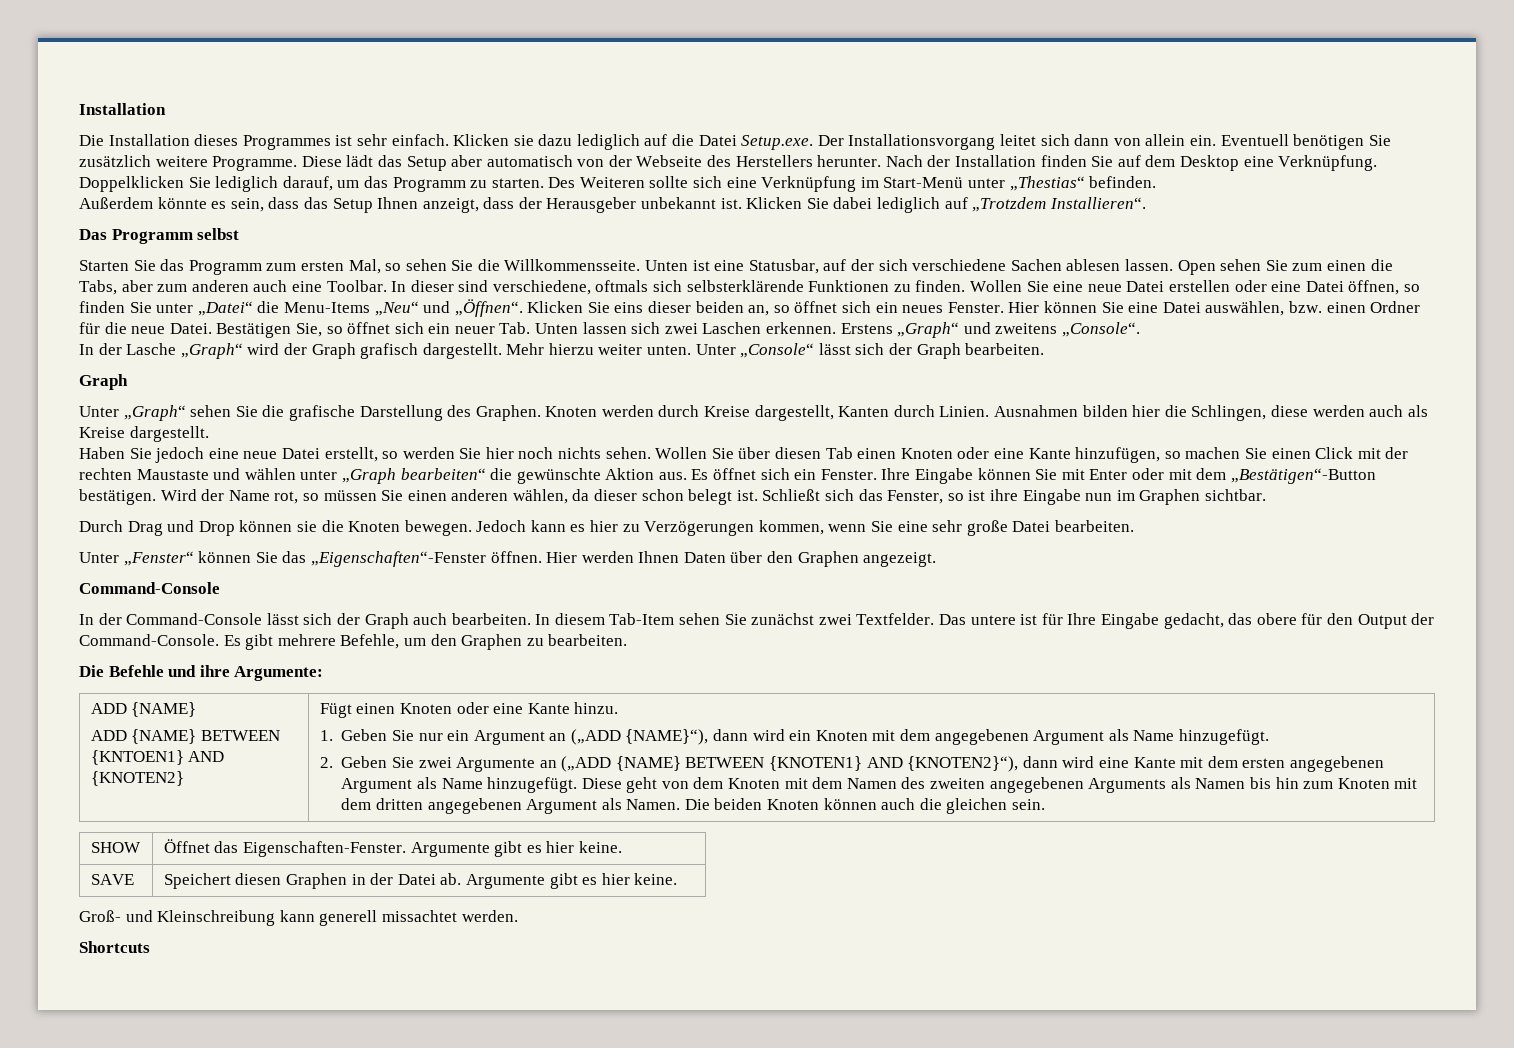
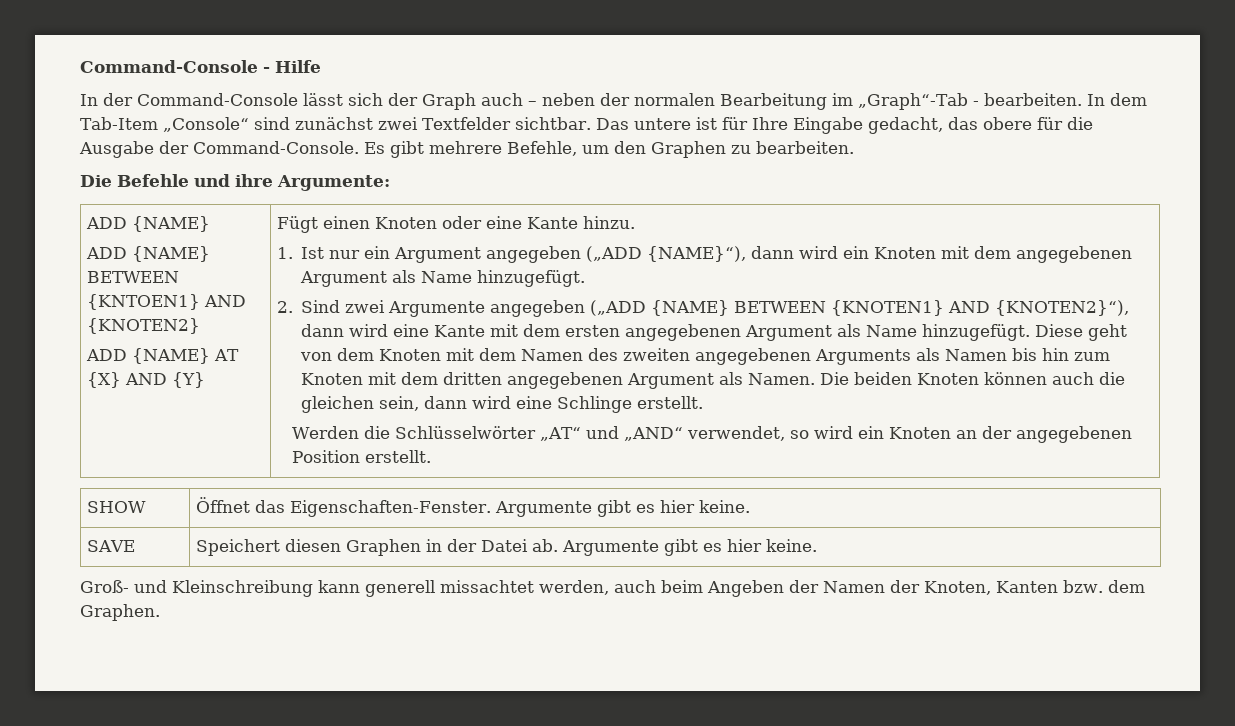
[79,103,166,115] [79,134,1391,150] [79,155,1378,171] [79,176,1157,192] [79,197,1146,213] [79,228,240,244] [79,259,1393,275] [79,280,1420,295] [79,299,1421,317] [79,322,1140,338] [79,343,1045,359] [79,374,128,390] [79,405,1428,421] [79,426,209,442] [79,447,1409,463] [79,468,1376,484] [79,489,1266,505] [79,520,1134,536] [79,551,937,567] [79,582,220,594] Installation // Die Installation dieses Programmes ist sehr einfach. Klicken sie dazu lediglich auf die Datei Setup.exe. Der Installationsvorgang leitet sich dann von allein ein. Eventuell benötigen Sie zusätzlich weitere Programme. Diese lädt das Setup aber automatisch von der Webseite des Herstellers herunter. Nach der Installation finden Sie auf dem Desktop eine Verknüpfung. Doppelklicken Sie lediglich darauf, um das Programm zu starten. Des Weiteren sollte sich eine Verknüpfung im Start-Menü unter „Thestias“ befinden. // Außerdem könnte es sein, dass das Setup Ihnen anzeigt, dass der Herausgeber unbekannt ist. Klicken Sie dabei lediglich auf „Trotzdem Installieren“. // Das Programm selbst // Starten Sie das Programm zum ersten Mal, so sehen Sie die Willkommensseite. Unten ist eine Statusbar, auf der sich verschiedene Sachen ablesen lassen. Open sehen Sie zum einen die Tabs, aber zum anderen auch eine Toolbar. In dieser sind verschiedene, oftmals sich selbsterklärende Funktionen zu finden. Wollen Sie eine neue Datei erstellen oder eine Datei öffnen, so finden Sie unter „Datei“ die Menu-Items „Neu“ und „Öffnen“. Klicken Sie eins dieser beiden an, so öffnet sich ein neues Fenster. Hier können Sie eine Datei auswählen, bzw. einen Ordner für die neue Datei. Bestätigen Sie, so öffnet sich ein neuer Tab. Unten lassen sich zwei Laschen erkennen. Erstens „Graph“ und zweitens „Console“. // In der Lasche „Graph“ wird der Graph grafisch dargestellt. Mehr hierzu weiter unten. Unter „Console“ lässt sich der Graph bearbeiten. // Graph // Unter „Graph“ sehen Sie die grafische Darstellung des Graphen. Knoten werden durch Kreise dargestellt, Kanten durch Linien. Ausnahmen bilden hier die Schlingen, diese werden auch als Kreise dargestellt. // Haben Sie jedoch eine neue Datei erstellt, so werden Sie hier noch nichts sehen. Wollen Sie über diesen Tab einen Knoten oder eine Kante hinzufügen, so machen Sie einen Click mit der rechten Maustaste und wählen unter „Graph bearbeiten“ die gewünschte Aktion aus. Es öffnet sich ein Fenster. Ihre Eingabe können Sie mit Enter oder mit dem „Bestätigen“-Button bestätigen. Wird der Name rot, so müssen Sie einen anderen wählen, da dieser schon belegt ist. Schließt sich das Fenster, so ist ihre Eingabe nun im Graphen sichtbar. // Durch Drag und Drop können sie die Knoten bewegen. Jedoch kann es hier zu Verzögerungen kommen, wenn Sie eine sehr große Datei bearbeiten. // Unter „Fenster“ können Sie das „Eigenschaften“-Fenster öffnen. Hier werden Ihnen Daten über den Graphen angezeigt. // Command-Console -> [80,60,321,73] Command-Console - Hilfe
[451,613,935,625] bearbeiten. In diesem Tab-Item sehen Sie zunächst zwei Textfelder. -> [528,93,1147,110] [80,117,591,132] – neben der normalen Bearbeitung im „Graph“-Tab - bearbeiten. In dem Tab-Item „Console“ sind zunächst zwei Textfelder sichtbar.
[1326,613,1407,629] den Output -> [1066,117,1093,130] [79,141,154,158] die Ausgabe
(184, 778) none -> [85,348,239,364] [86,372,205,388] // ADD {NAME} AT {X} AND {Y}
[341,729,414,741] Geben Sie -> [301,247,325,259] Ist
[549,733,567,741] an -> [486,246,582,263] angegeben
[341,756,414,768] Geben Sie -> [301,300,341,313] Sind
[539,760,557,768] an -> [490,300,586,317] angegeben
[1011,799,1045,810] sein. -> [379,396,704,413] [291,426,1132,443] [291,450,431,463] sein, dann wird eine Schlinge erstellt. // Werden die Schlüsselwörter „AT“ und „AND“ verwendet, so wird ein Knoten an der angegebenen Position erstellt.
[461,910,518,922] [79,941,150,953] werden. // Shortcuts -> [539,580,1145,597] [80,604,160,621] werden, auch beim Angeben der Namen der Knoten, Kanten bzw. dem Graphen.

